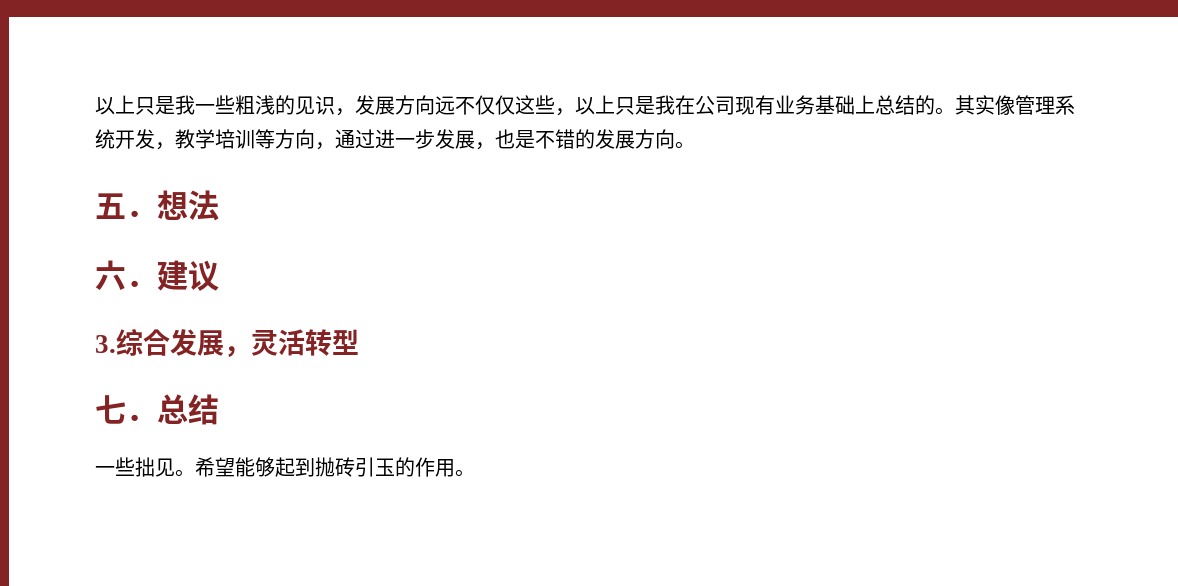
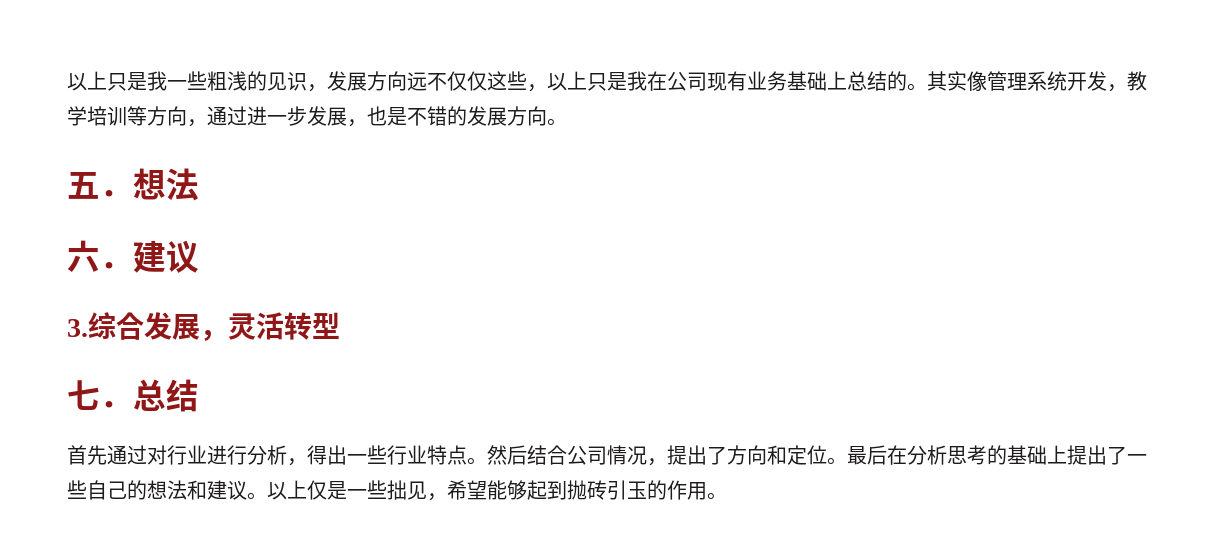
(219, 409) none -> [67,445,1147,466] [67,480,347,500] 首先通过对行业进行分析，得出一些行业特点。然后结合公司情况，提出了方向和定位。最后在分析思考的基础上提出了一些自己的想法和建议。以上仅是
[175,469,195,477] 。 -> [427,493,447,501] ，

